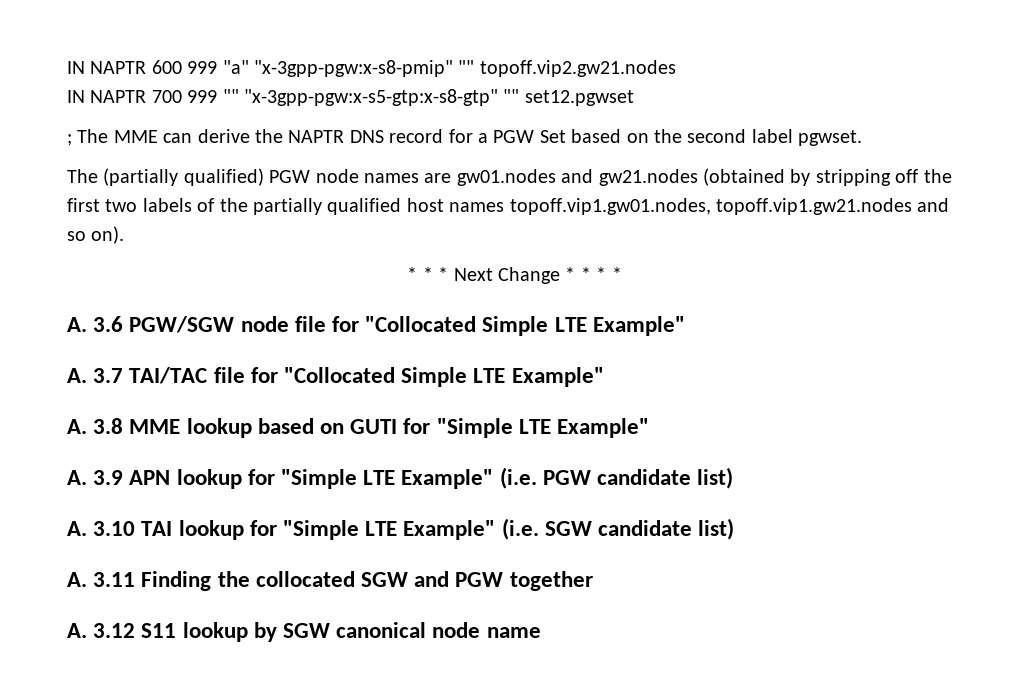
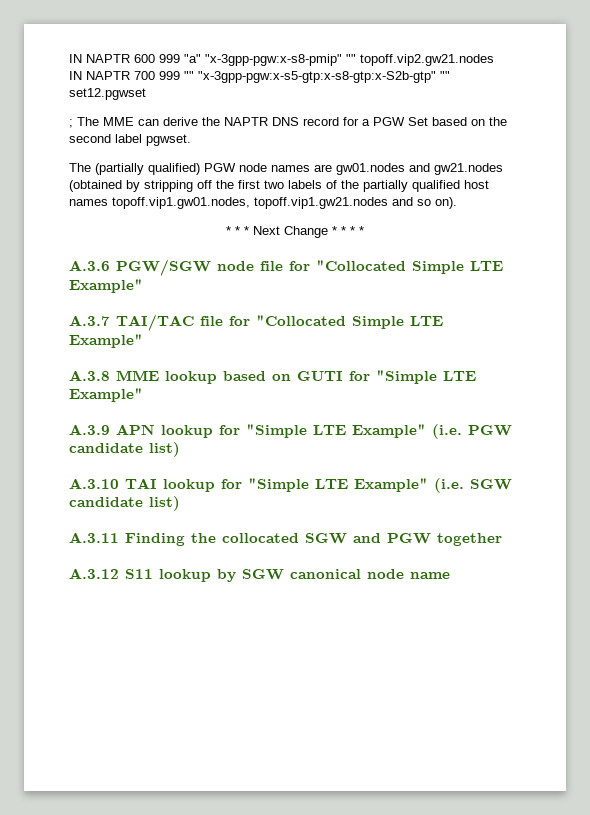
[244,89,498,106] "x-3gpp-pgw:x-s5-gtp:x-s8-gtp" -> [198,71,436,83] "x-3gpp-pgw:x-s5-gtp:x-s8-gtp:x-S2b-gtp"
[67,316,124,332] A. 3.6 -> [69,260,110,271] A.3.6
[67,368,124,383] A. 3.7 -> [69,315,110,326] A.3.7
[67,418,124,434] A. 3.8 -> [69,370,110,381] A.3.8
[67,470,124,485] A. 3.9 -> [69,424,110,435] A.3.9
[67,521,136,536] A. 3.10 -> [69,478,119,489] A.3.10
[67,572,136,587] A. 3.11 -> [69,532,119,543] A.3.11
[67,623,136,638] A. 3.12 -> [69,568,119,579] A.3.12

